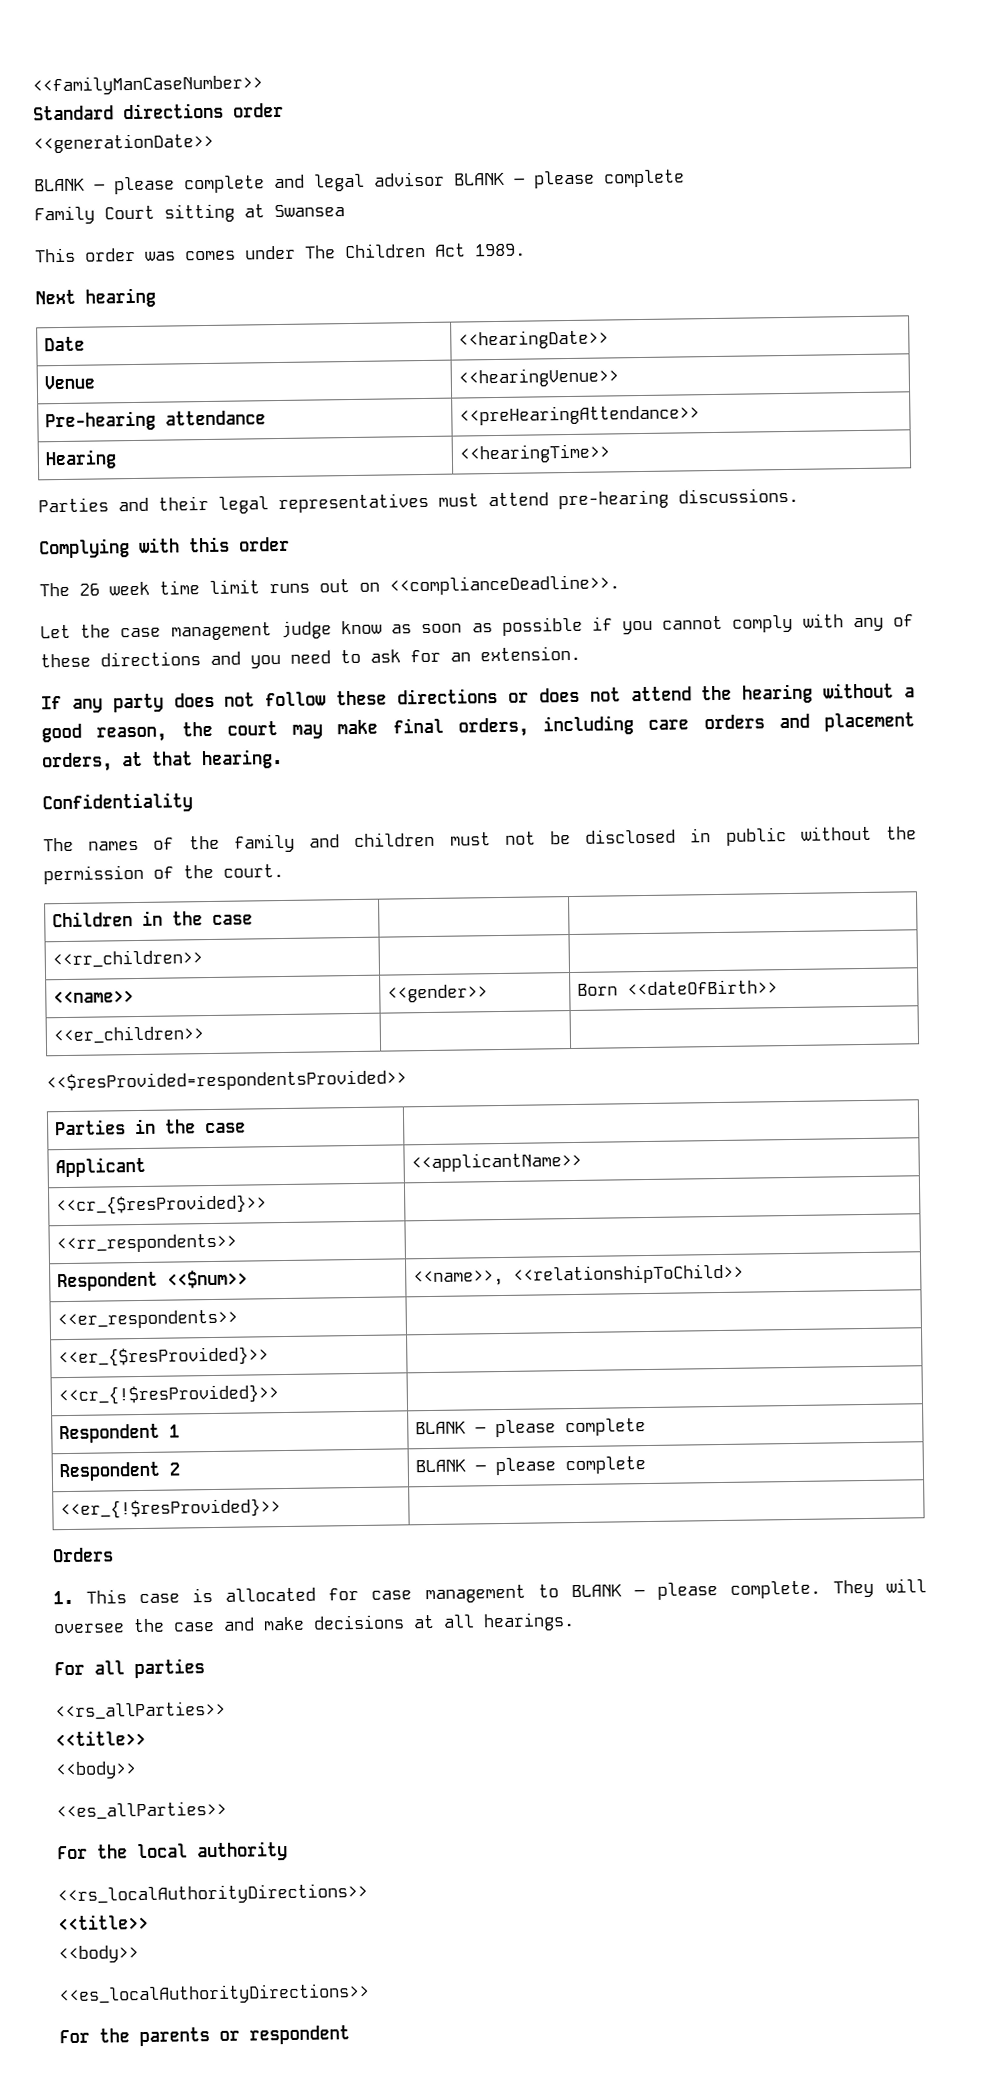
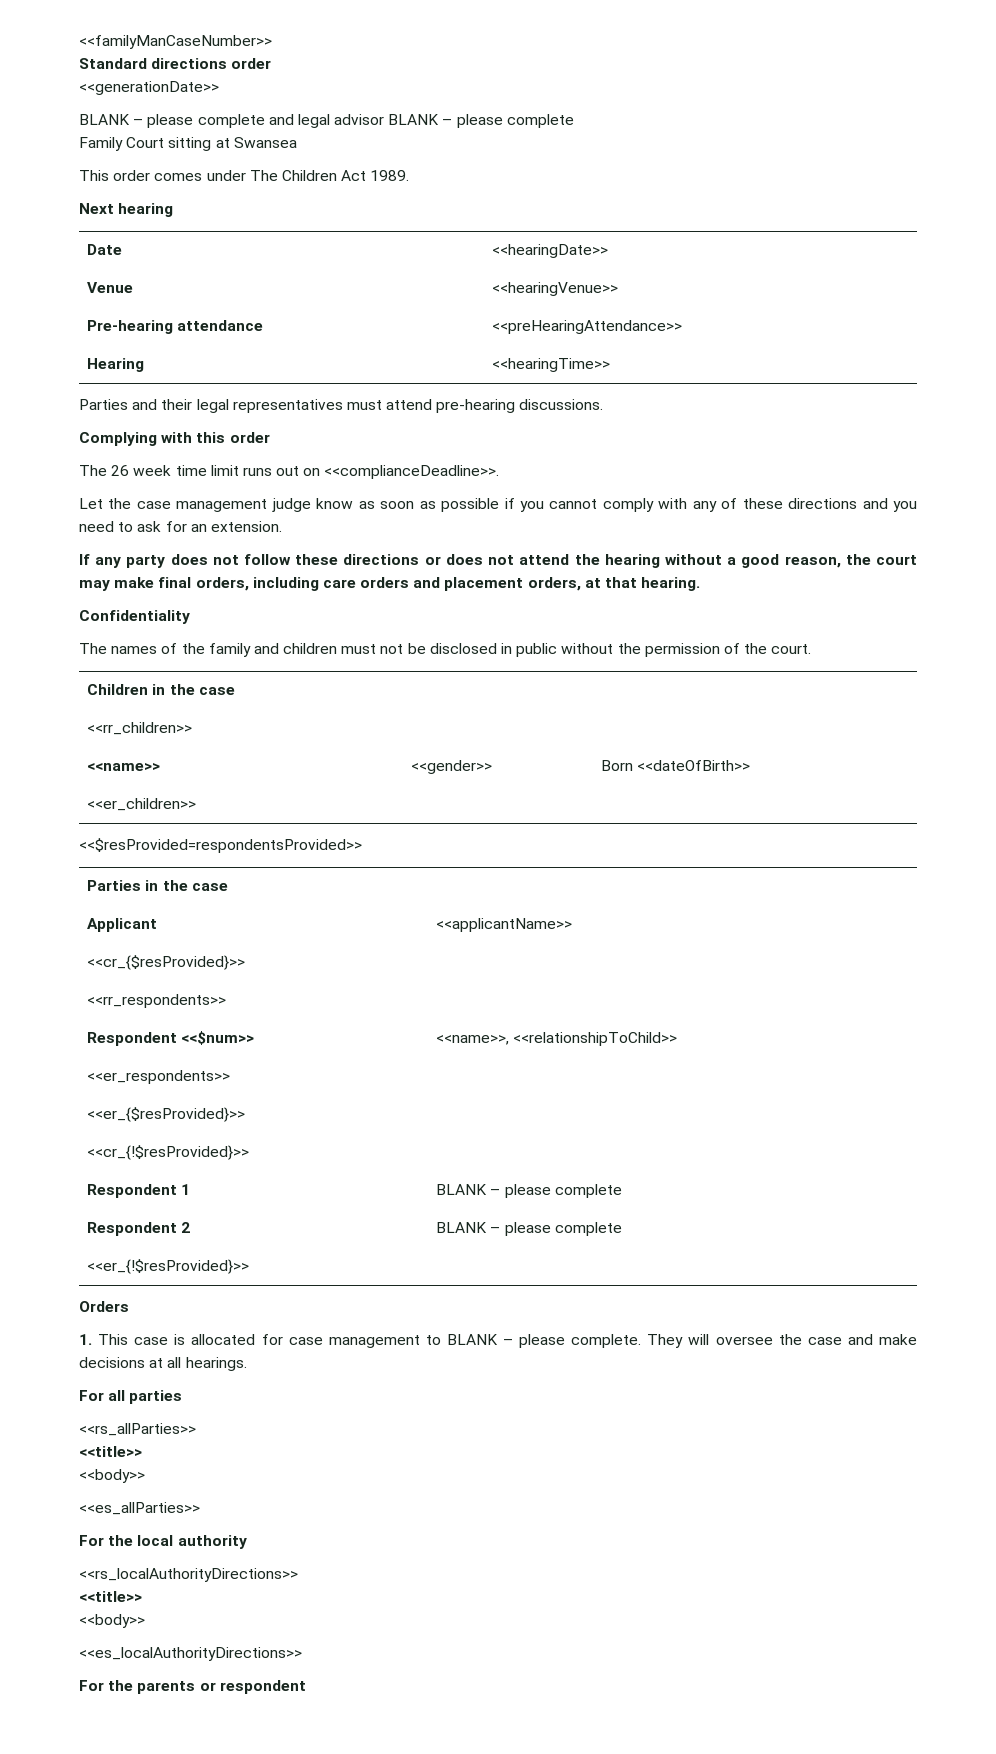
[145,251,176,261] was -> (151, 175) none

